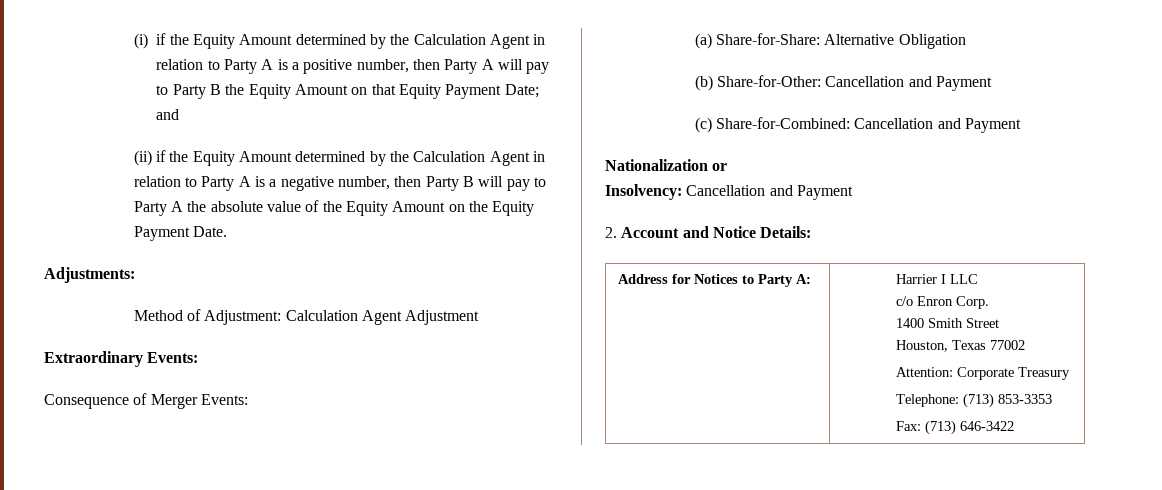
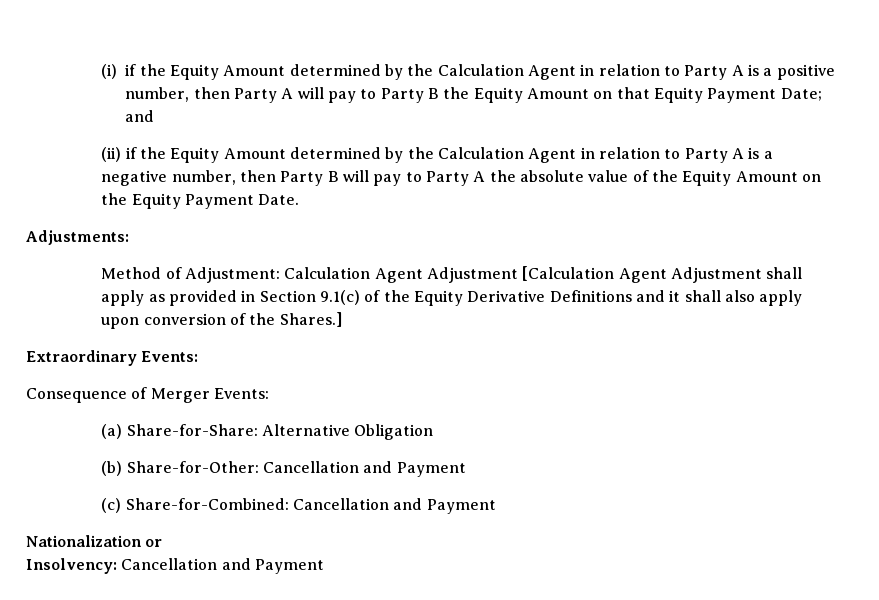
(480, 317) none -> [522,266,803,283] [101,290,803,306] [101,312,342,329] [Calculation Agent Adjustment shall apply as provided in Section 9.1(c) of the Equity Derivative Definitions and it shall also apply upon conversion of the Shares.]
[605,226,812,238] [617,274,811,287] [895,274,978,284] [895,296,989,309] [895,318,999,328] [895,340,1025,352] [895,367,1070,380] [895,393,1052,408] [895,420,1014,435] // 2. Account and Notice Details: // Address for Notices to Party A: | Harrier I LLC // c/o Enron Corp. // 1400 Smith Street // Houston, Texas 77002 // Attention: Corporate Treasury // Telephone: (713) 853-3353 // Fax: (713) 646-3422 -> (324, 566) none

